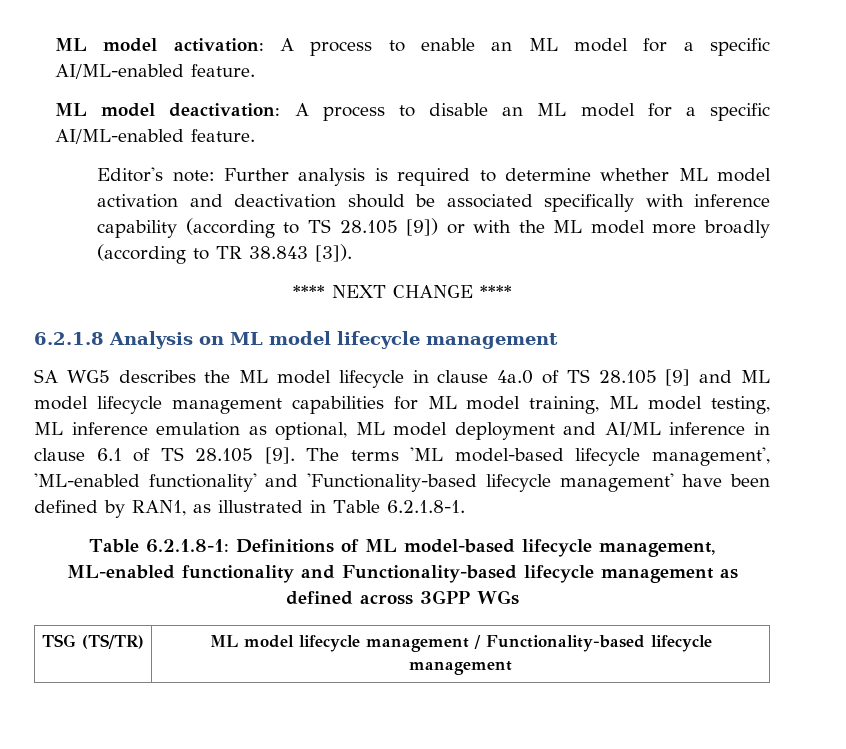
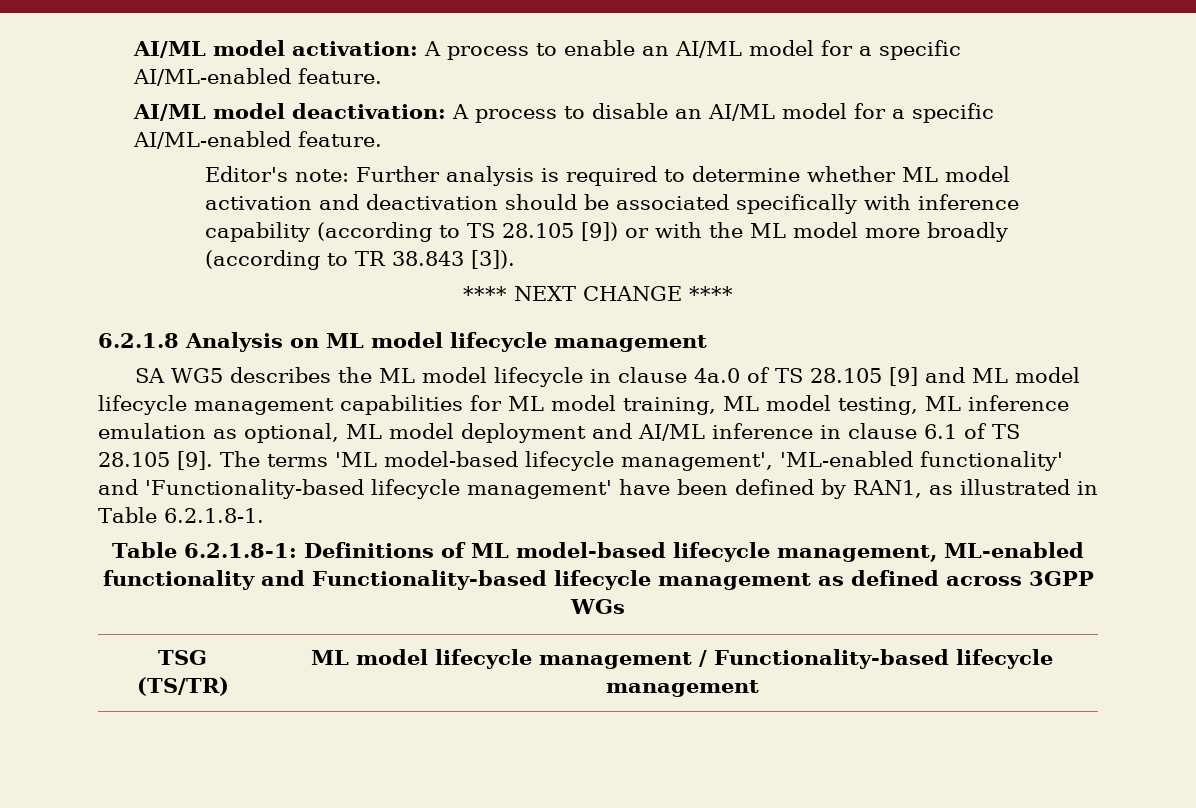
[55,38,88,51] ML -> [132,41,206,58] AI/ML
[528,38,770,56] [55,64,256,79] [55,103,88,116] ML model for a specific AI/ML-enabled feature. // ML -> [674,40,961,60] [132,68,382,86] [132,104,206,121] AI/ML model for a specific AI/ML-enabled feature. // AI/ML
[537,103,567,116] ML -> [707,104,775,121] AI/ML

